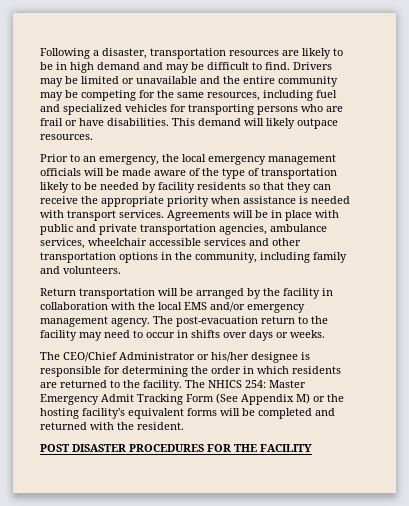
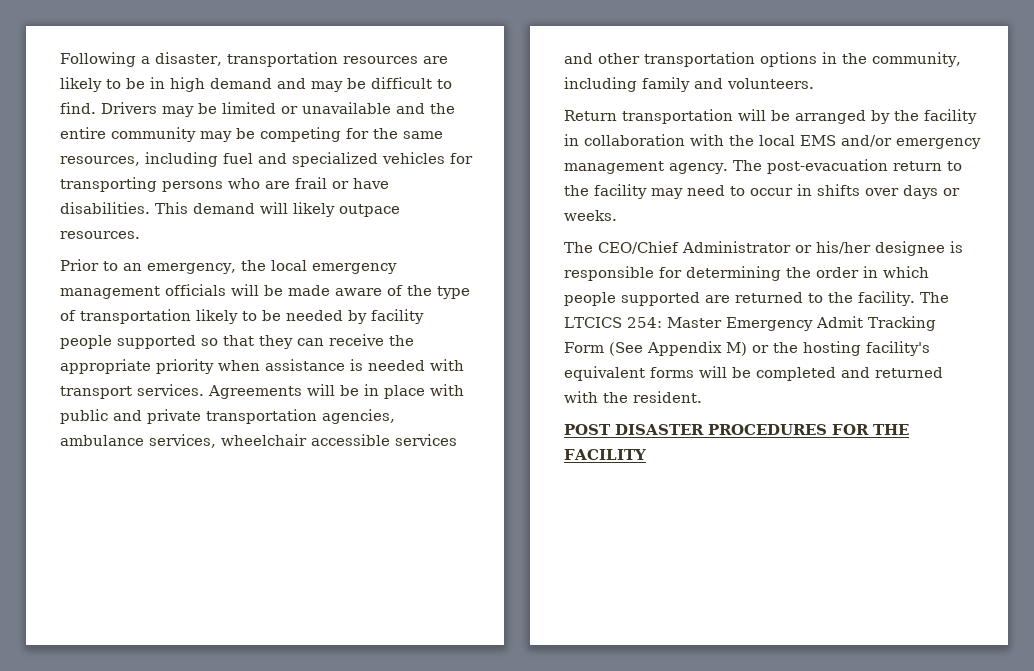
[197,182,246,190] residents -> [60,335,196,349] people supported
[292,366,341,374] residents -> [564,292,700,306] people supported
[208,380,242,388] NHICS -> [564,317,622,328] LTCICS

